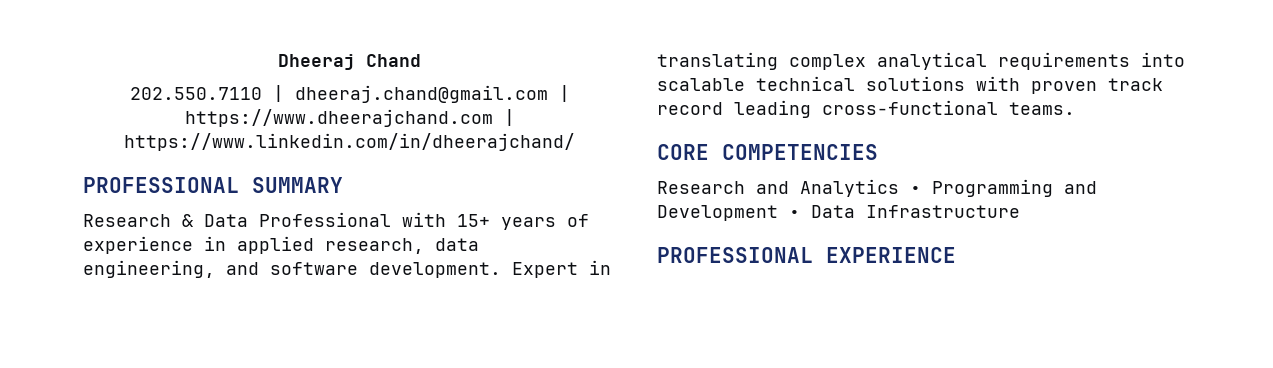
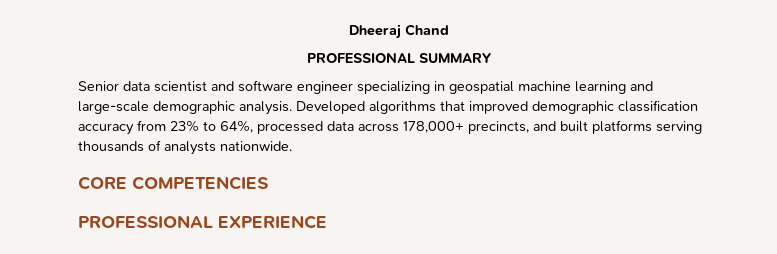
[129,85,570,103] [184,109,515,127] [124,133,575,151] [83,177,343,193] [83,212,589,230] [83,236,479,254] [83,260,611,278] [657,52,1185,70] [657,76,1163,94] [657,100,1075,118] [657,144,878,160] [657,179,1097,197] [657,205,1020,221] 202.550.7110 | dheeraj.chand@gmail.com | https://www.dheerajchand.com | https://www.linkedin.com/in/dheerajchand/ // PROFESSIONAL SUMMARY // Research & Data Professional with 15+ years of experience in applied research, data engineering, and software development. Expert in translating complex analytical requirements into scalable technical solutions with proven track record leading cross-functional teams. // CORE COMPETENCIES // Research and Analytics • Programming and Development • Data Infrastructure -> [307,53,492,63] [78,80,653,94] [78,100,698,115] [78,120,702,135] [78,140,292,155] [78,176,269,190] PROFESSIONAL SUMMARY // Senior data scientist and software engineer specializing in geospatial machine learning and large-scale demographic analysis. Developed algorithms that improved demographic classification accuracy from 23% to 64%, processed data across 178,000+ precincts, and built platforms serving thousands of analysts nationwide. // CORE COMPETENCIES

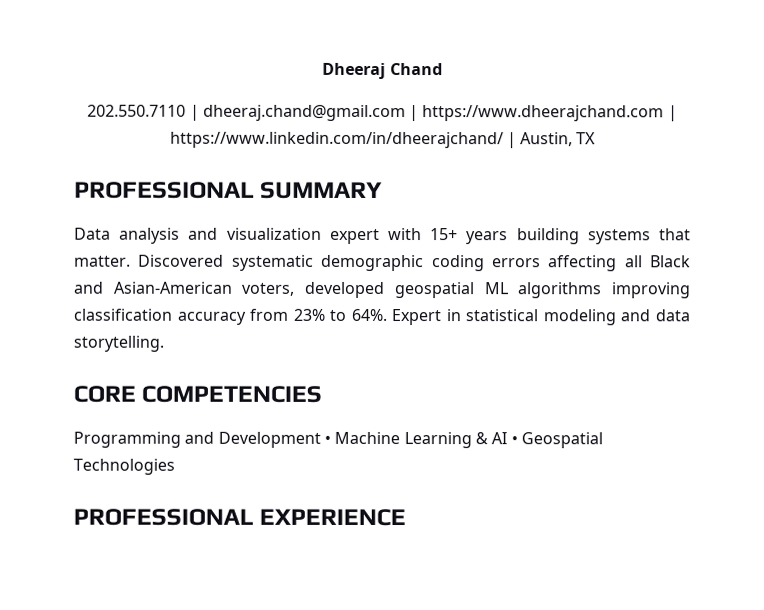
[307,53,492,63] [78,80,653,94] [78,101,614,115] PROFESSIONAL SUMMARY // Senior data scientist and software engineer specializing in geospatial machine learning and large-scale demographic analysis. Developed algorithms that improved demographic -> [87,104,678,122] [169,131,597,149] [74,181,384,200] [74,227,692,245] [74,254,691,272] [74,281,691,299] 202.550.7110 | dheeraj.chand@gmail.com | https://www.dheerajchand.com | https://www.linkedin.com/in/dheerajchand/ | Austin, TX // PROFESSIONAL SUMMARY // Data analysis and visualization expert with 15+ years building systems that matter. Discovered systematic demographic coding errors affecting all Black and Asian-American voters, developed geospatial ML algorithms improving
[220,120,702,134] [78,140,292,155] [78,176,269,190] 64%, processed data across 178,000+ precincts, and built platforms serving thousands of analysts nationwide. // CORE COMPETENCIES -> [350,308,690,326] [73,335,164,352] [73,385,323,403] [73,431,603,449] [73,458,175,475] 64%. Expert in statistical modeling and data storytelling. // CORE COMPETENCIES // Programming and Development • Machine Learning & AI • Geospatial Technologies

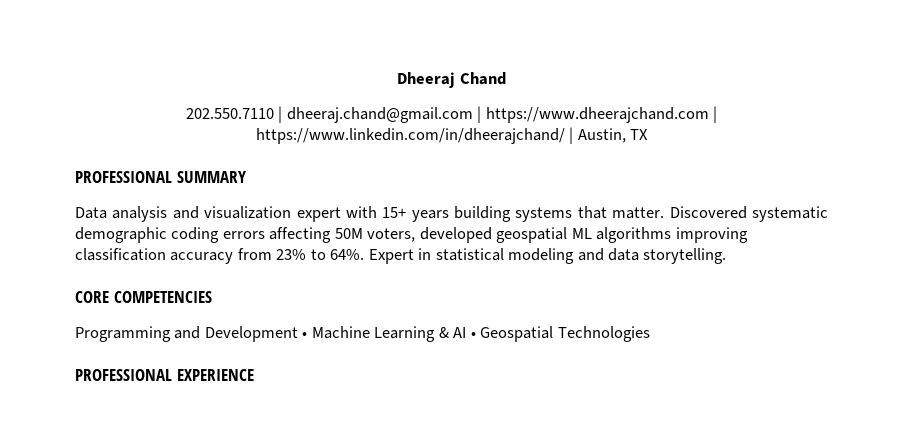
[624,255,691,268] [74,281,233,294] all Black and Asian-American -> [334,228,363,239] 50M

